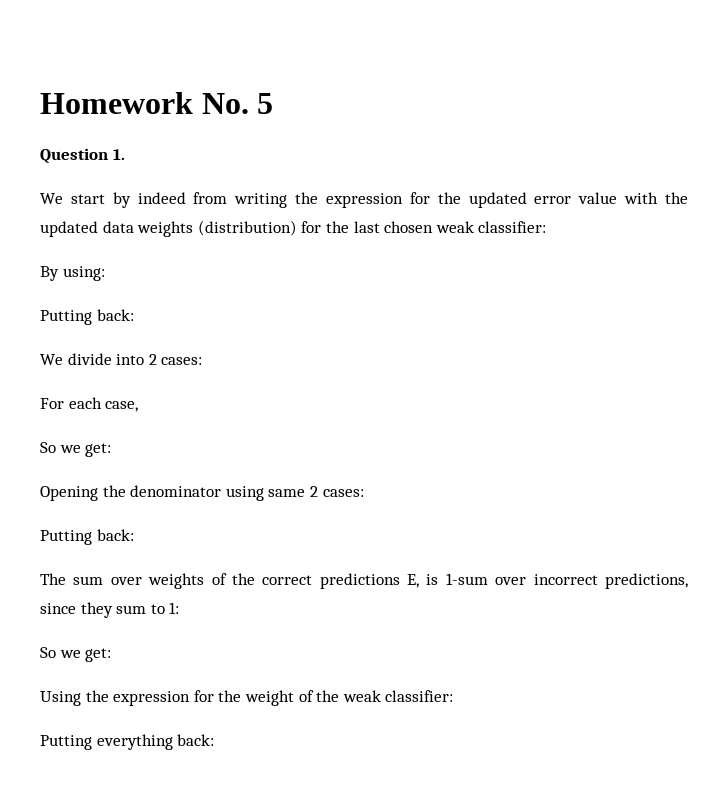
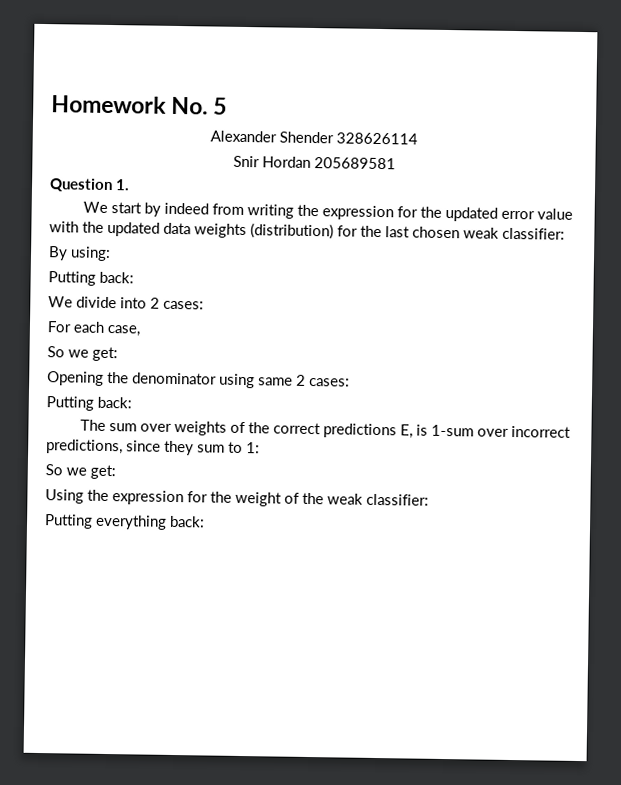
(274, 103) none -> [210,130,418,145] [232,155,396,170] // Alexander Shender 328626114 // Snir Hordan 205689581

